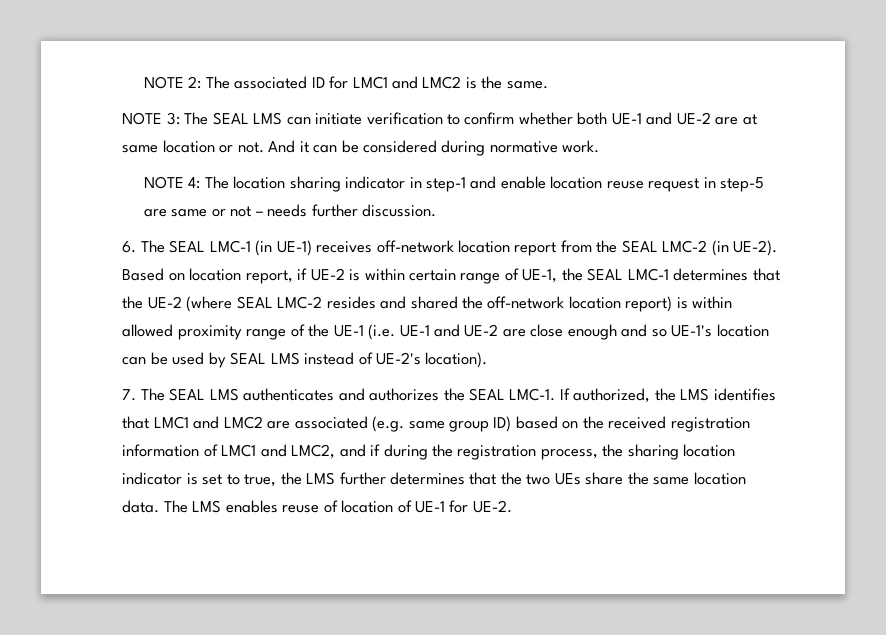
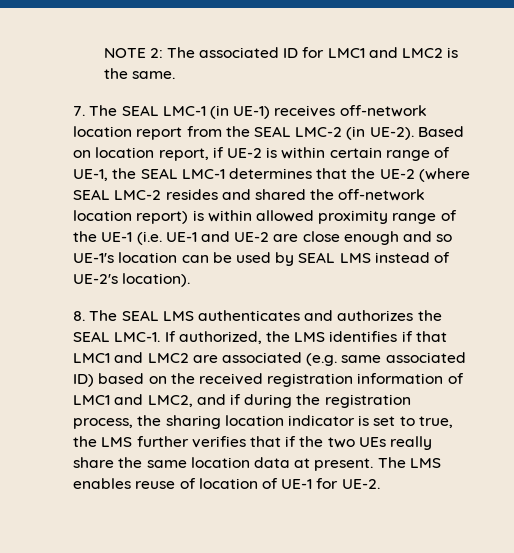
[122,112,757,125] [122,140,600,156] [143,176,765,192] [143,204,436,217] [122,241,137,253] NOTE 3: The SEAL LMS can initiate verification to confirm whether both UE-1 and UE-2 are at same location or not. And it can be considered during normative work. // NOTE 4: The location sharing indicator in step-1 and enable location reuse request in step-5 are same or not – needs further discussion. // 6. -> [73,106,86,116] 7.
[122,389,137,401] 7. -> [73,311,86,321] 8.
(776, 394) none -> [401,331,413,342] if
[449,421,490,432] group -> [385,352,466,363] associated
[390,472,497,485] determines that -> [191,436,297,448] verifies that if
(581, 479) none -> [389,436,432,450] really
[122,500,160,513] data. -> [253,457,374,471] data at present.

